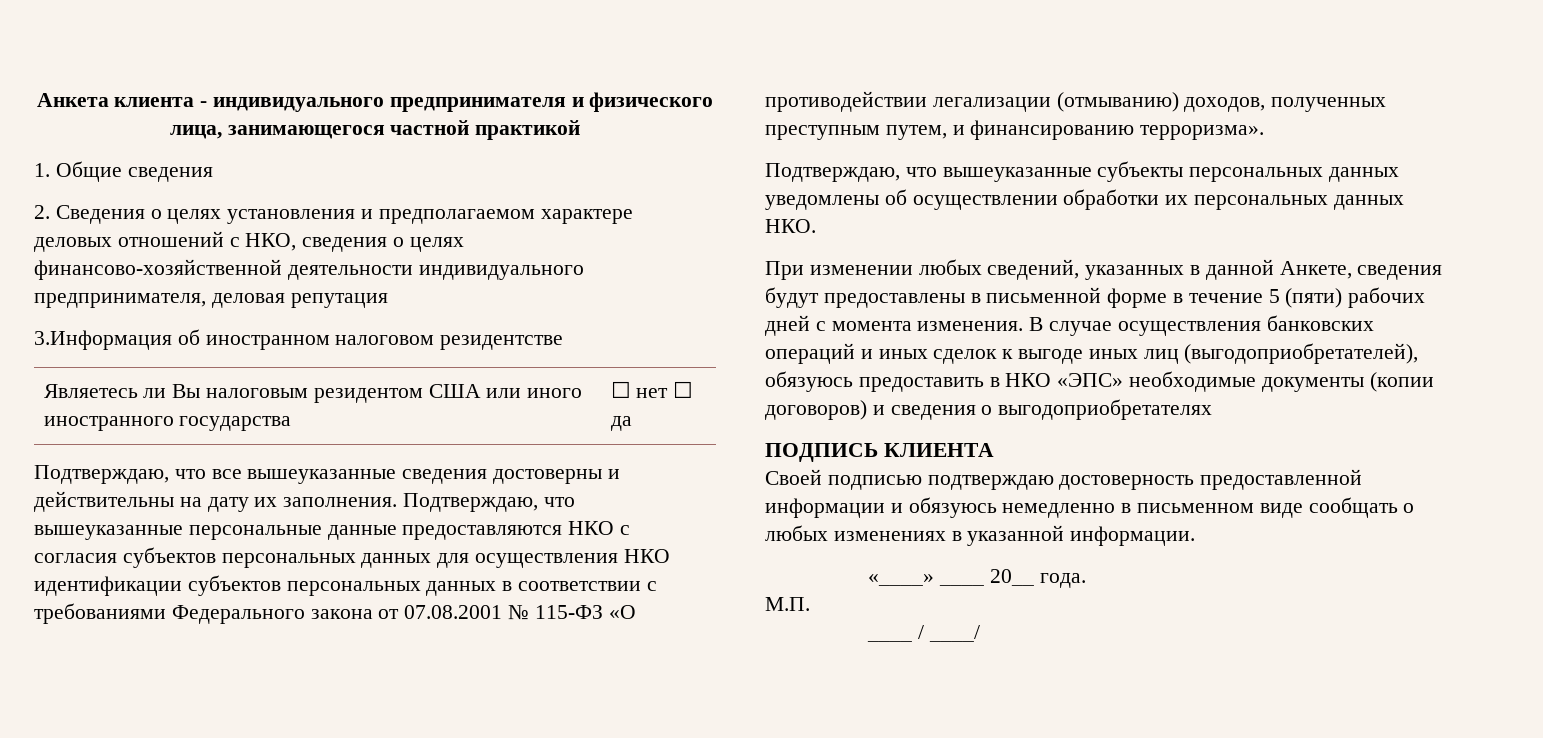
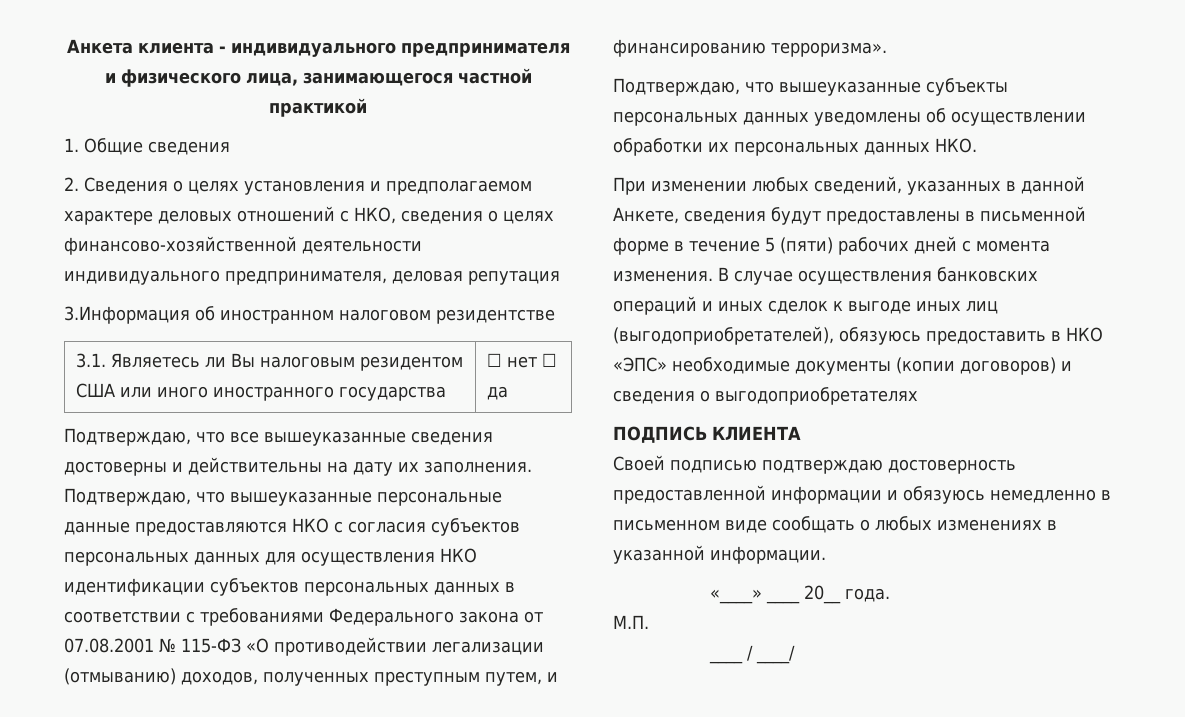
(564, 342) none -> [76,353,107,368] 3.1.

